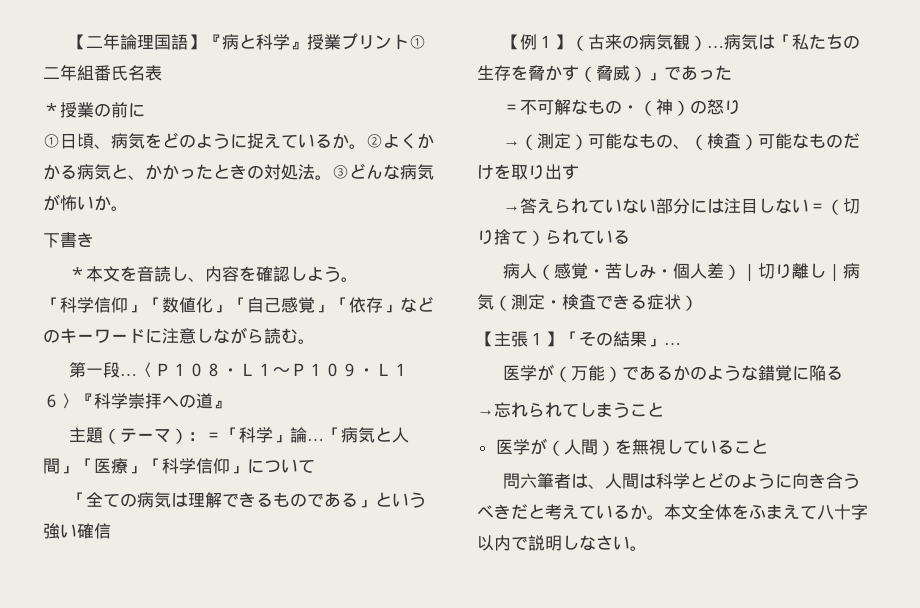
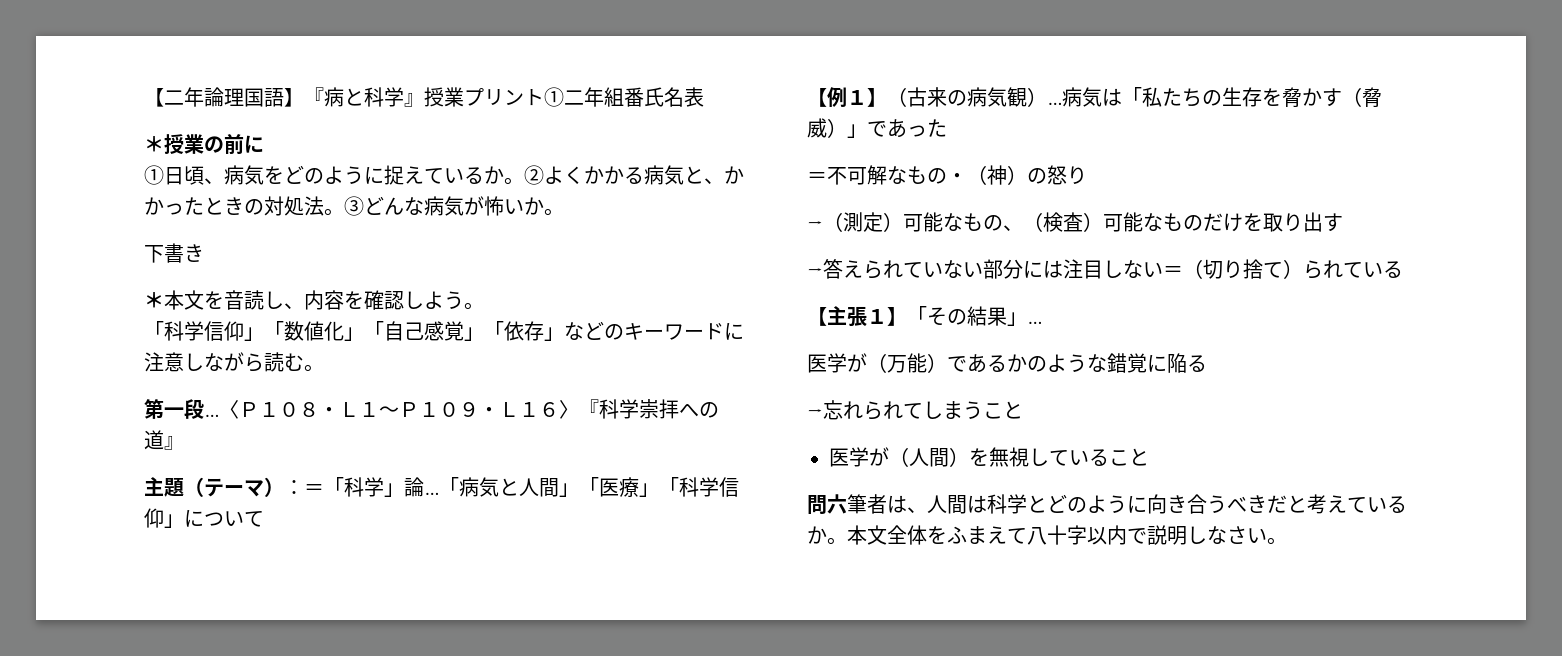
[69,492,427,508] [43,523,111,539] // 「全ての病気は理解できるものである」という強い確信 -> (264, 519) none
[503,263,861,282] [477,294,698,311] // 病人（感覚・苦しみ・個人差）｜切り離し｜病気（測定・検査できる症状） -> (1403, 269) none

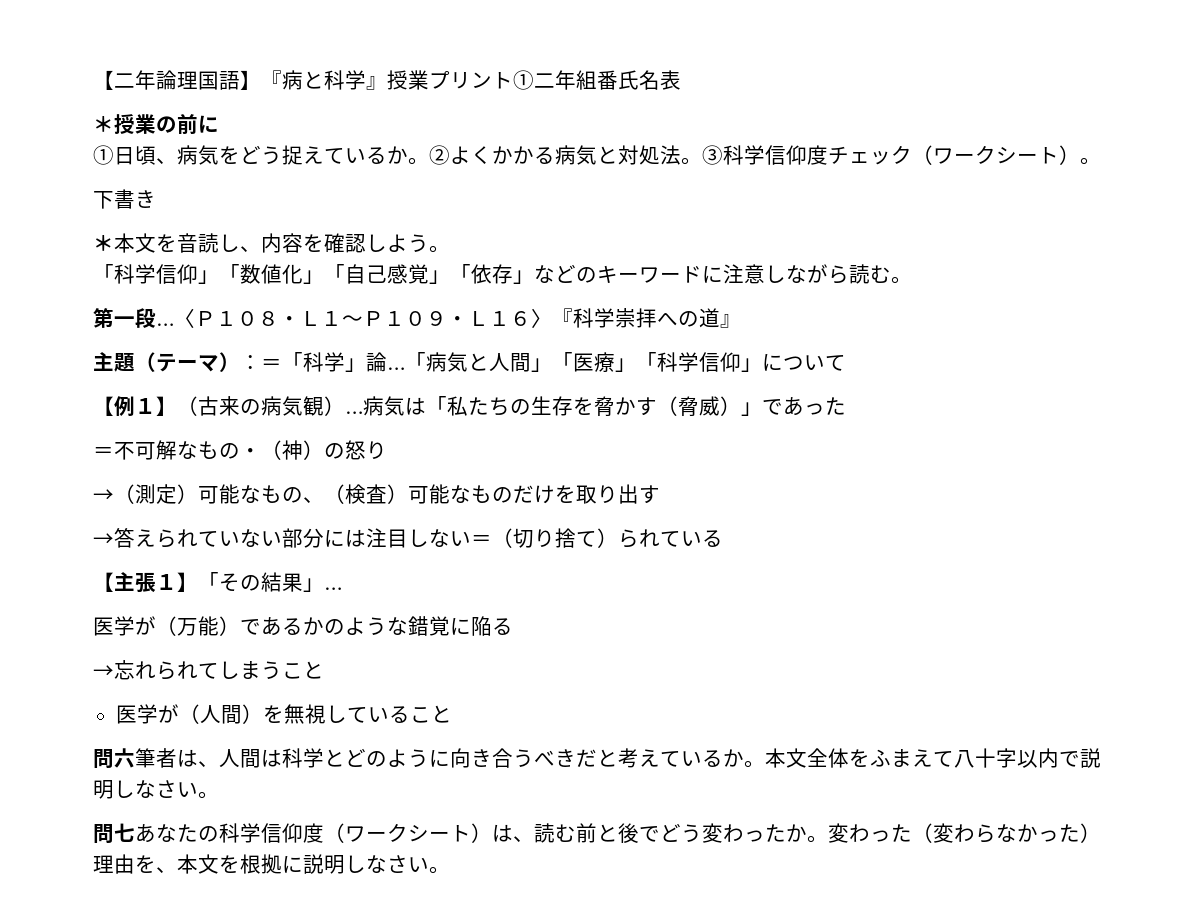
[304,166,384,184] のように -> [261,146,282,164] う
[704,166,744,184] [144,196,544,216] 、かかったときの対処法。③どんな病気が怖いか -> [618,145,1080,165] 対処法。③科学信仰度チェック（ワークシート）
(1287, 541) none -> [93,823,1101,843] [93,854,450,874] // 問七あなたの科学信仰度（ワークシート）は、読む前と後でどう変わったか。変わった（変わらなかった）理由を、本文を根拠に説明しなさい。

